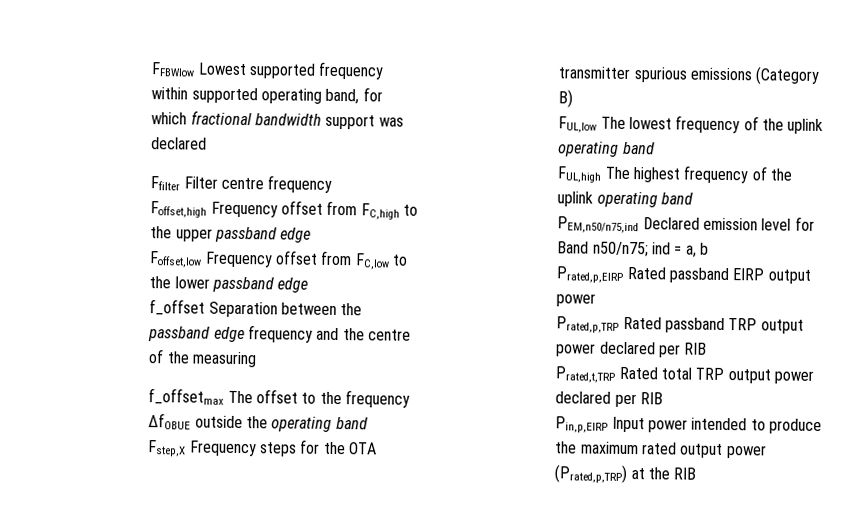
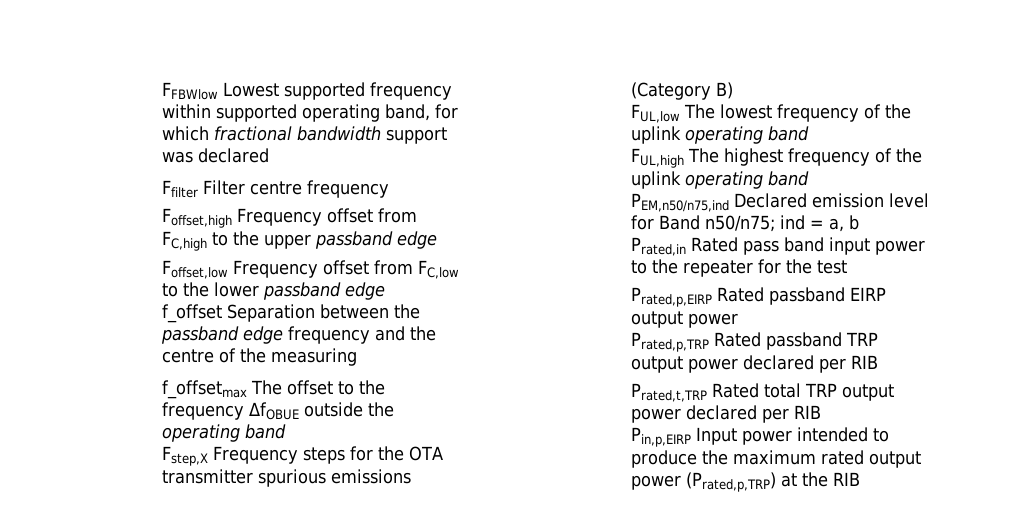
(710, 248) none -> [630,237,925,256] [630,259,847,277] // Prated,in Rated pass band input power to the repeater for the test

